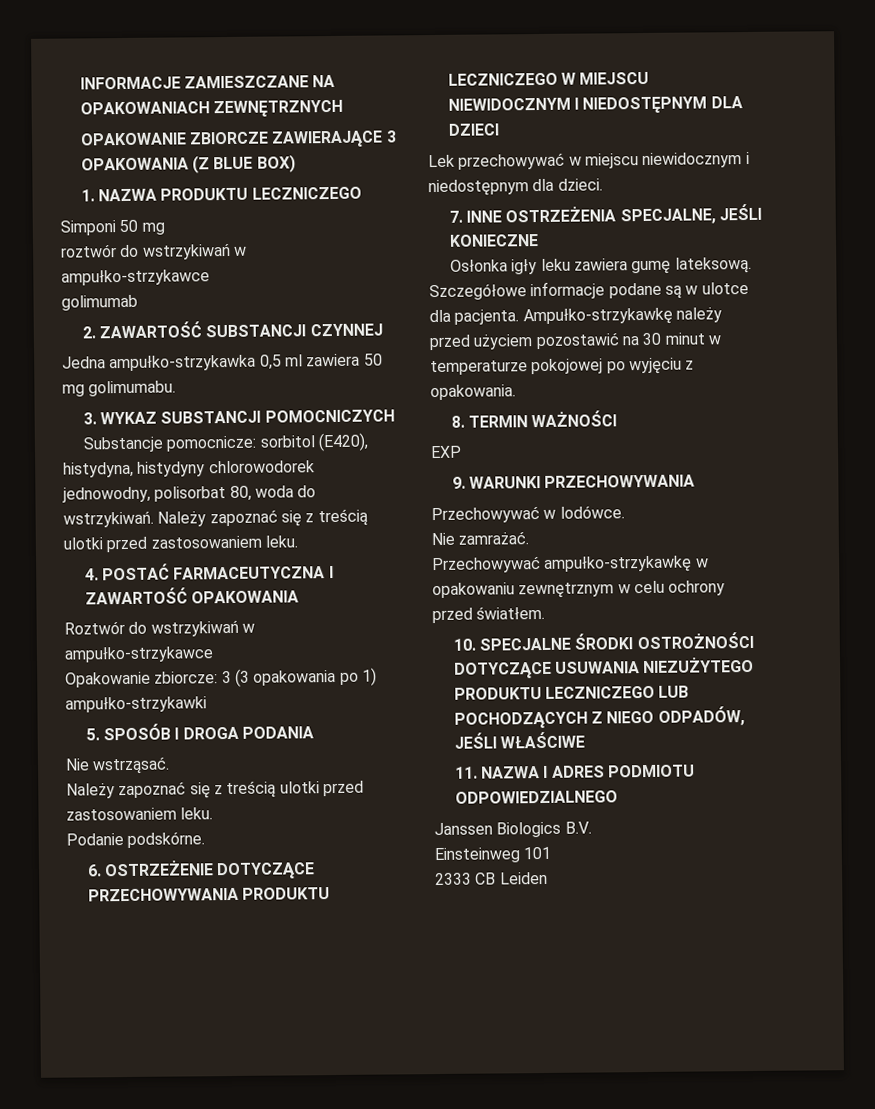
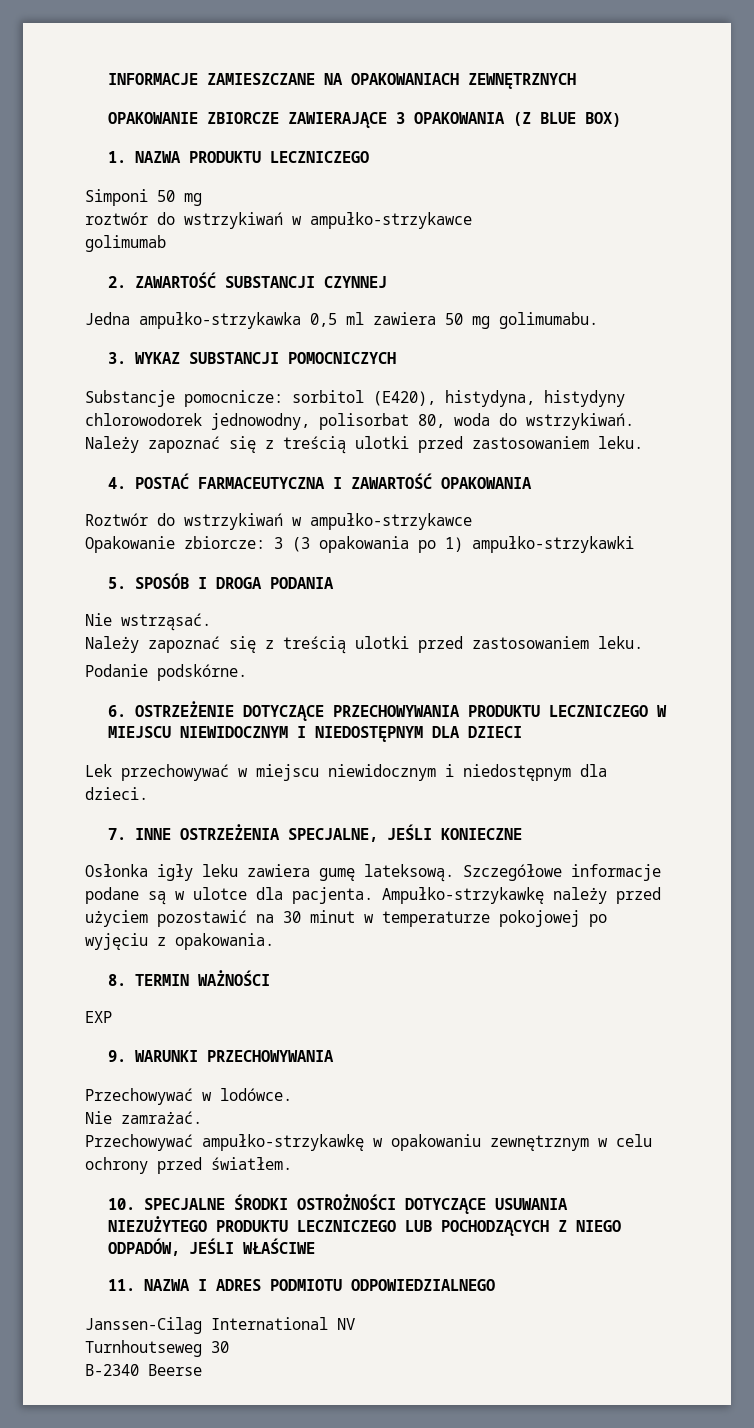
[434,821,592,838] [434,846,552,864] [435,871,548,886] Janssen Biologics B.V. // Einsteinweg 101 // 2333 CB Leiden -> [85,1317,355,1334] [85,1340,229,1357] [85,1364,202,1376] Janssen-Cilag International NV // Turnhoutseweg 30 // B-2340 Beerse

